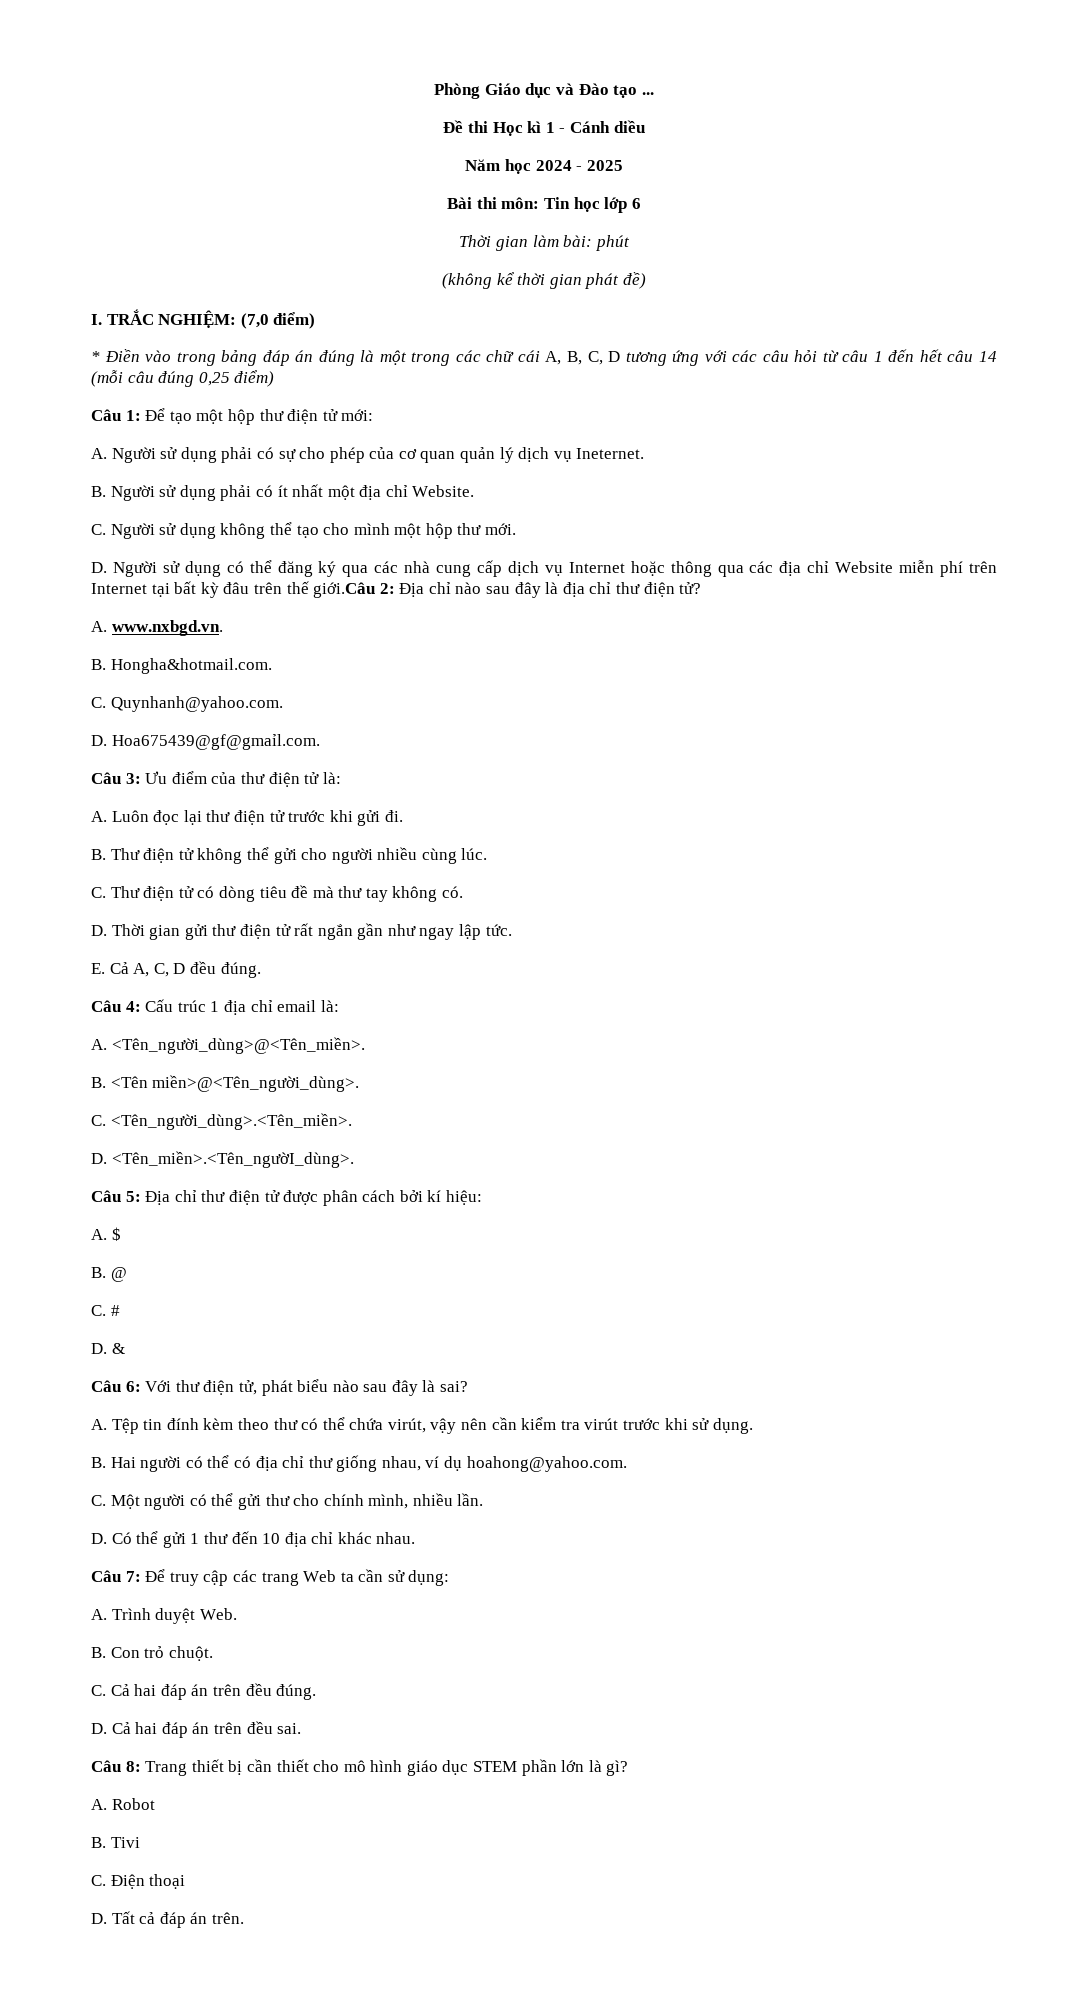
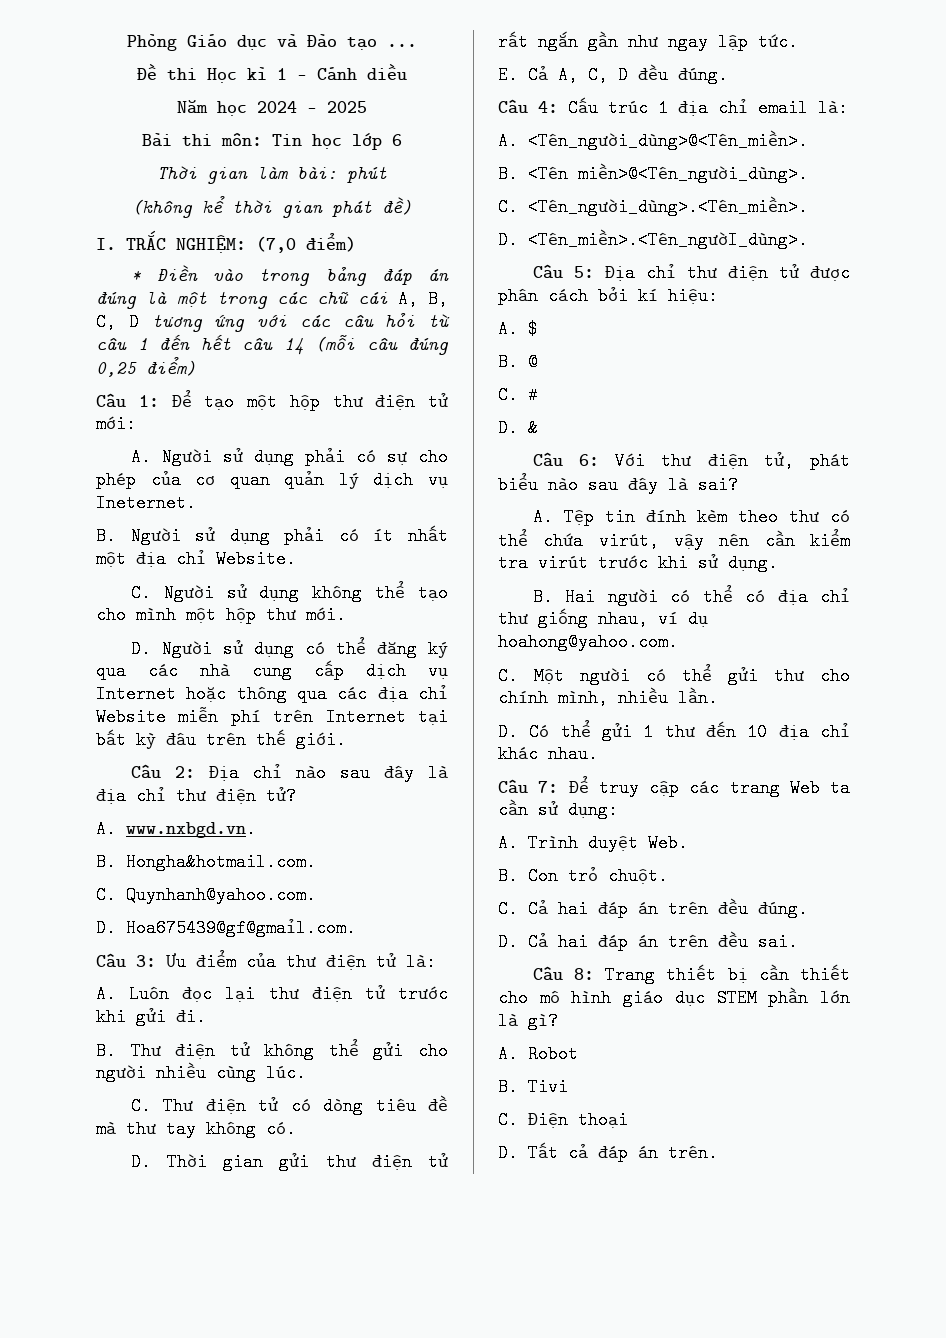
[313,582,376,598] giới.Câu -> [296,731,346,749] [130,764,161,779] giới. // Câu

